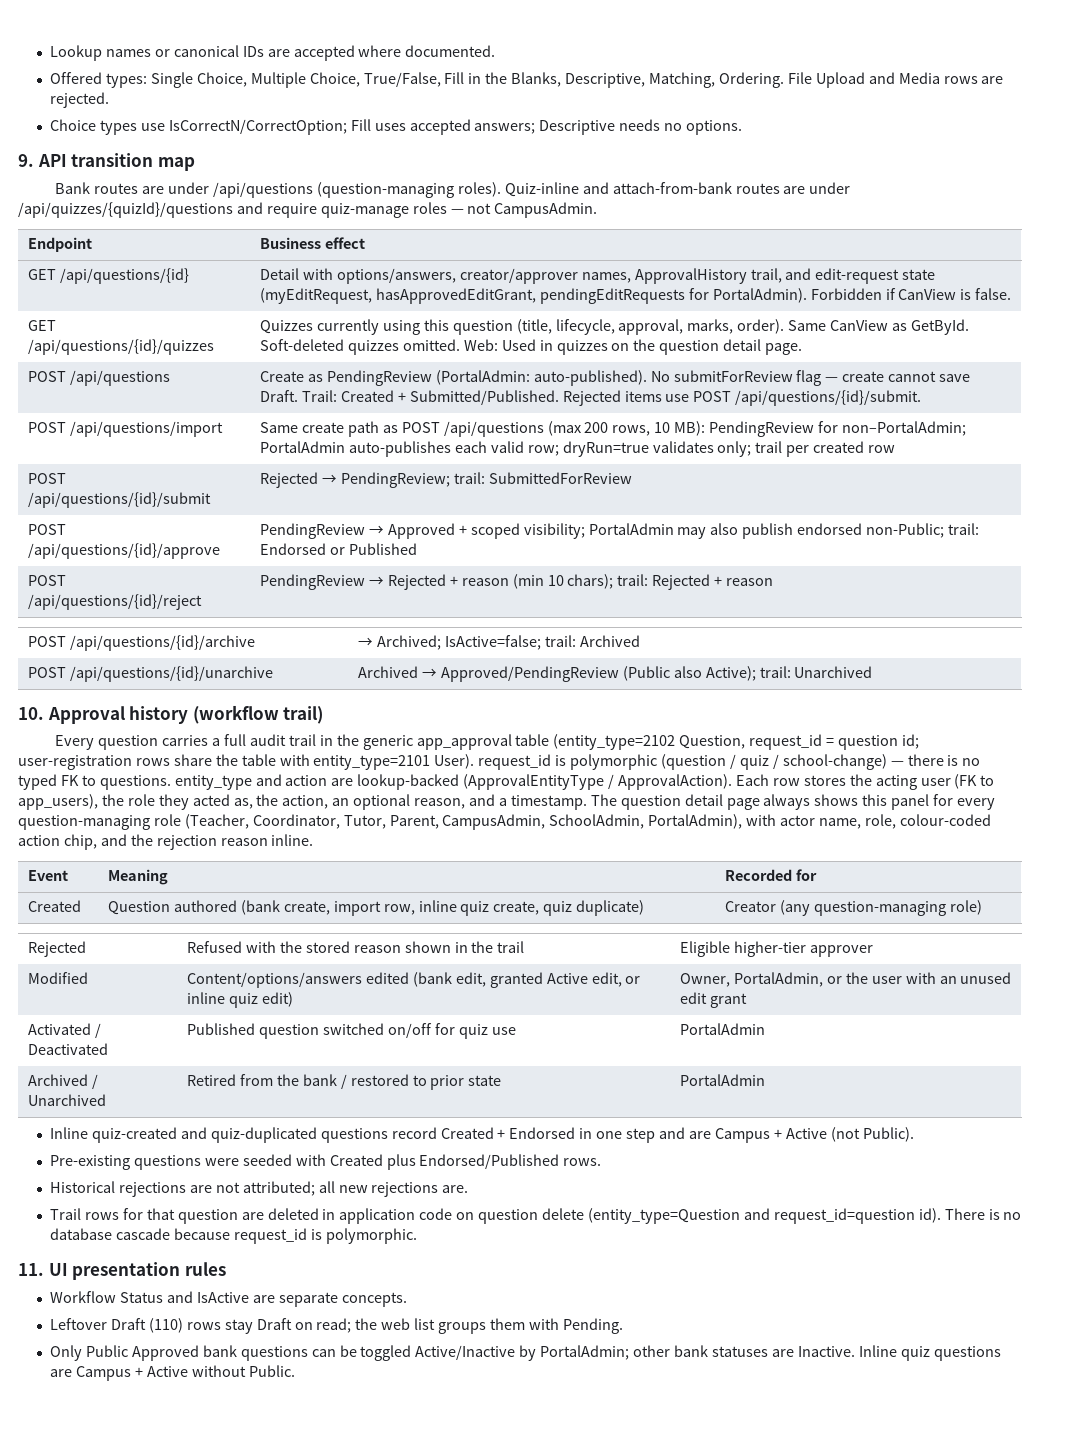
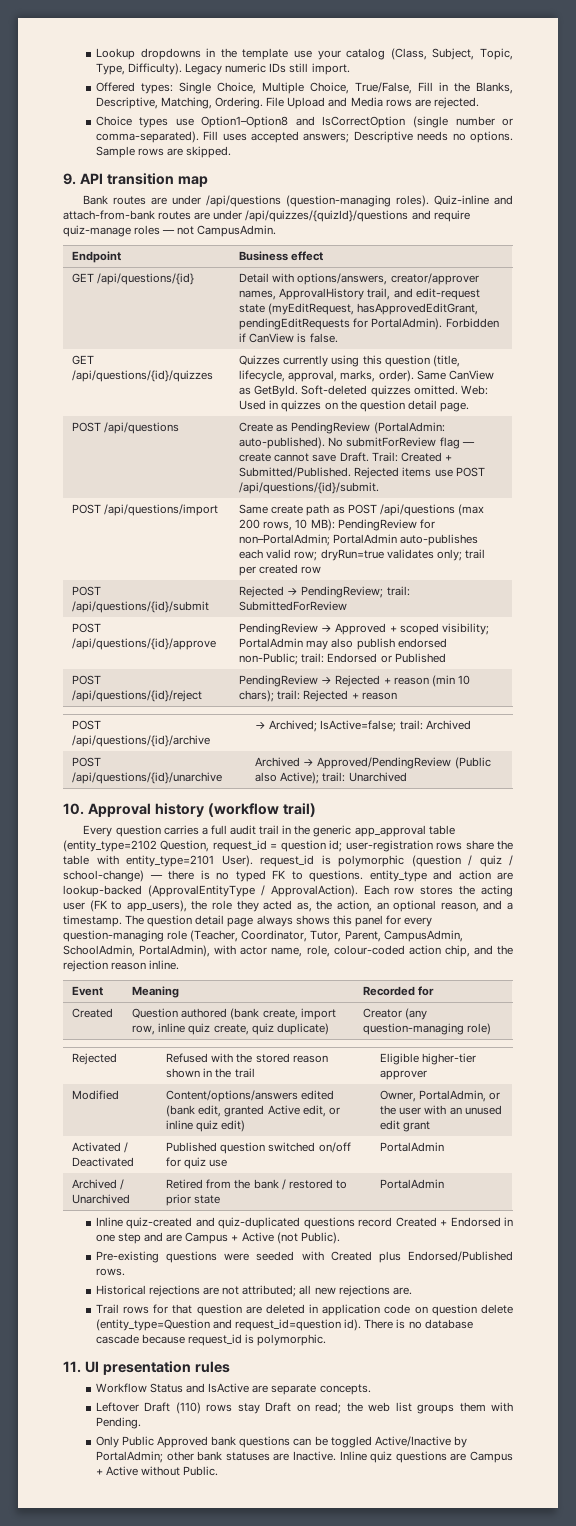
[105,45,496,61] names or canonical IDs are accepted where documented. -> [140,48,513,60] [95,63,350,75] dropdowns in the template use your catalog (Class, Subject, Topic, Type, Difficulty). Legacy numeric IDs still import.
[168,119,347,135] IsCorrectN/CorrectOption; -> [201,116,513,128] [95,131,199,143] Option1–Option8 and IsCorrectOption (single number or comma-separated).
(743, 127) none -> [95,146,232,158] Sample rows are skipped.

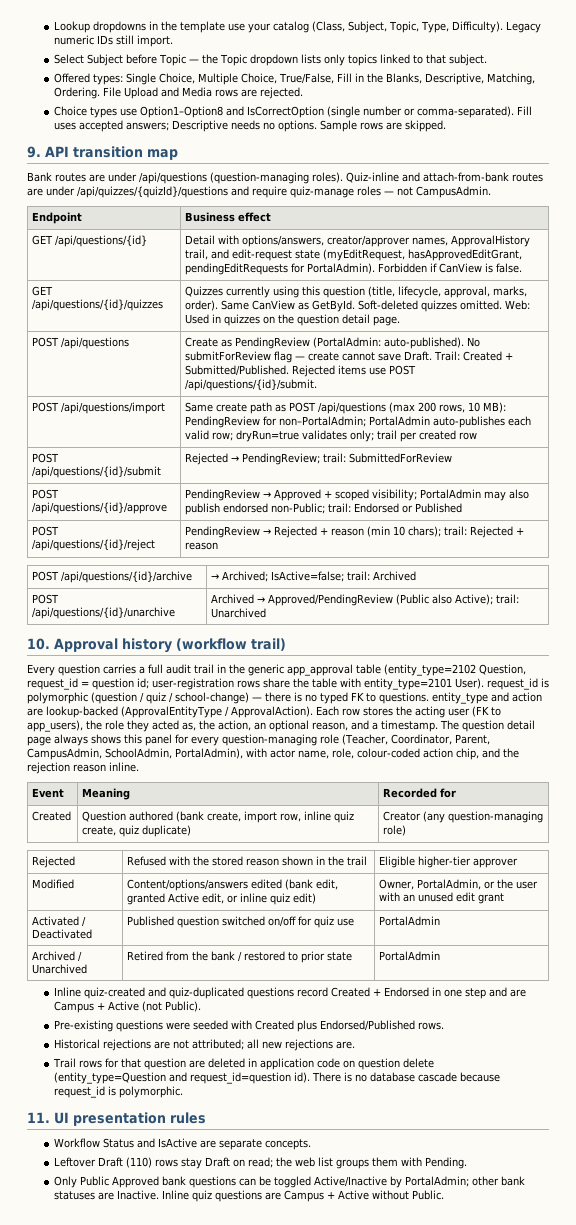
(350, 69) none -> [54,54,488,66] // Select Subject before Topic — the Topic dropdown lists only topics linked to that subject.
[310,930,342,942] Tutor, -> (452, 739) none

